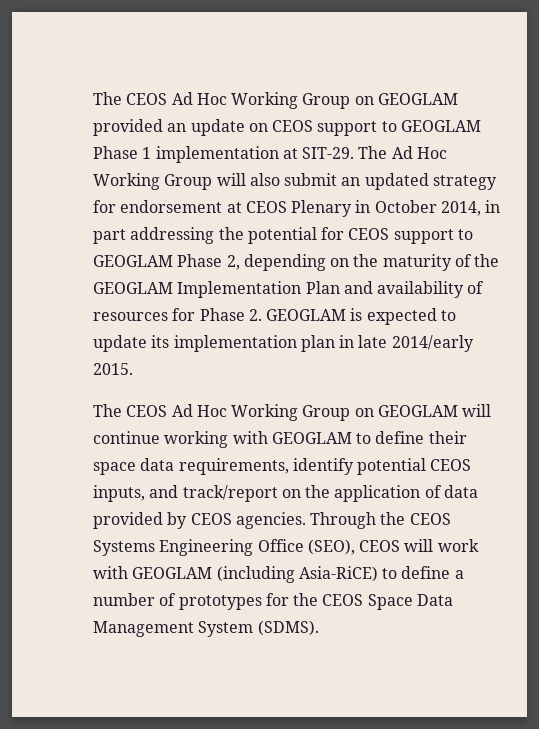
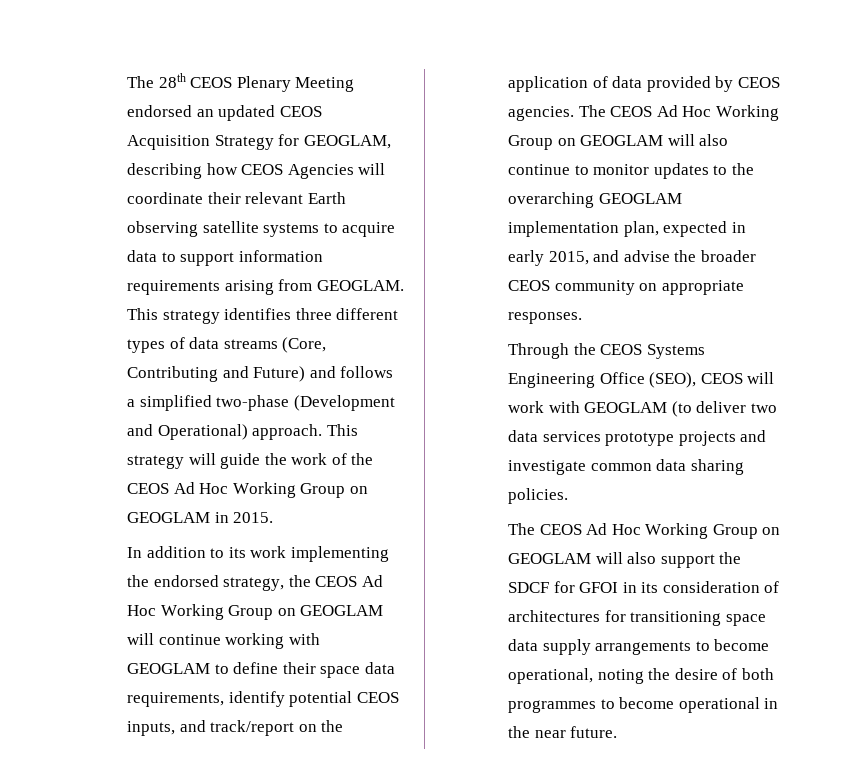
[92,92,459,109] [92,119,482,136] [92,146,448,163] [92,173,498,190] [92,200,501,217] [92,227,474,244] [92,254,500,271] [92,281,485,298] [92,308,457,325] [92,335,474,352] [92,363,133,375] [92,404,122,417] The CEOS Ad Hoc Working Group on GEOGLAM provided an update on CEOS support to GEOGLAM Phase 1 implementation at SIT-29. The Ad Hoc Working Group will also submit an updated strategy for endorsement at CEOS Plenary in October 2014, in part addressing the potential for CEOS support to GEOGLAM Phase 2, depending on the maturity of the GEOGLAM Implementation Plan and availability of resources for Phase 2. GEOGLAM is expected to update its implementation plan in late 2014/early 2015. // The -> [126,73,355,92] [126,105,322,121] [126,134,391,150] [126,163,386,179] [126,192,346,204] [126,221,396,237] [126,250,323,266] [126,279,404,295] [126,308,399,324] [126,337,327,353] [126,366,394,382] [126,395,395,411] [126,424,358,440] [126,453,374,469] [126,482,368,498] [126,512,274,523] [126,546,389,562] [126,575,311,591] The 28th CEOS Plenary Meeting endorsed an updated CEOS Acquisition Strategy for GEOGLAM, describing how CEOS Agencies will coordinate their relevant Earth observing satellite systems to acquire data to support information requirements arising from GEOGLAM. This strategy identifies three different types of data streams (Core, Contributing and Future) and follows a simplified two-phase (Development and Operational) approach. This strategy will guide the work of the CEOS Ad Hoc Working Group on GEOGLAM in 2015. // In addition to its work implementing the endorsed strategy, the
(306, 520) none -> [578,105,779,121] [507,134,729,150] [507,163,754,179] [507,192,682,208] [507,221,746,237] [507,250,756,266] [507,280,744,295] [507,312,582,324] The CEOS Ad Hoc Working Group on GEOGLAM will also continue to monitor updates to the overarching GEOGLAM implementation plan, expected in early 2015, and advise the broader CEOS community on appropriate responses. //
[216,566,464,583] [92,593,454,610] [92,620,319,637] (including Asia-RiCE) to define a number of prototypes for the CEOS Space Data Management System (SDMS). -> [671,401,777,417] [507,430,767,446] [507,459,744,475] [507,488,568,504] [507,523,781,539] [507,552,742,568] [507,581,780,593] [507,610,766,626] [507,639,770,655] [507,668,774,684] [507,697,779,713] [507,726,618,738] (to deliver two data services prototype projects and investigate common data sharing policies. // The CEOS Ad Hoc Working Group on GEOGLAM will also support the SDCF for GFOI in its consideration of architectures for transitioning space data supply arrangements to become operational, noting the desire of both programmes to become operational in the near future.

